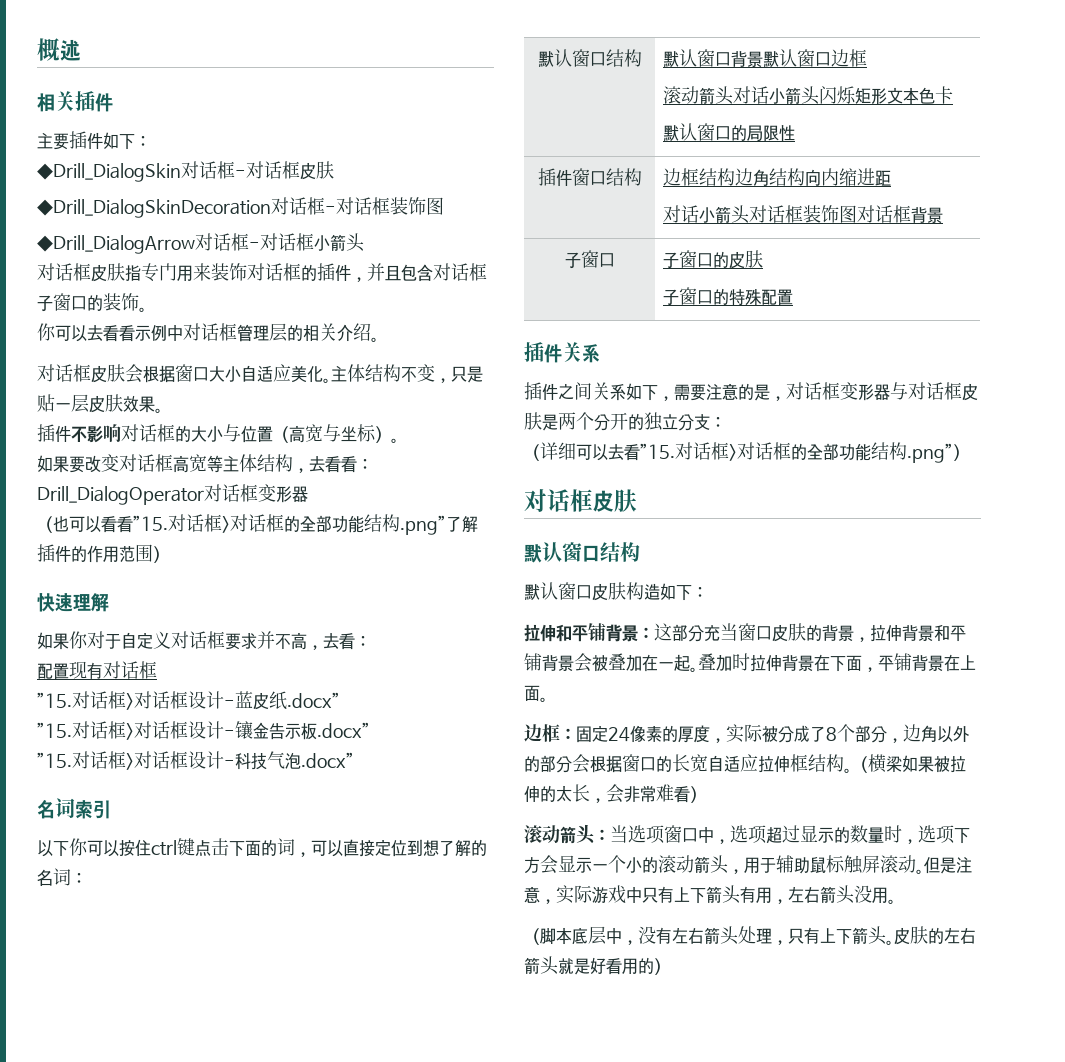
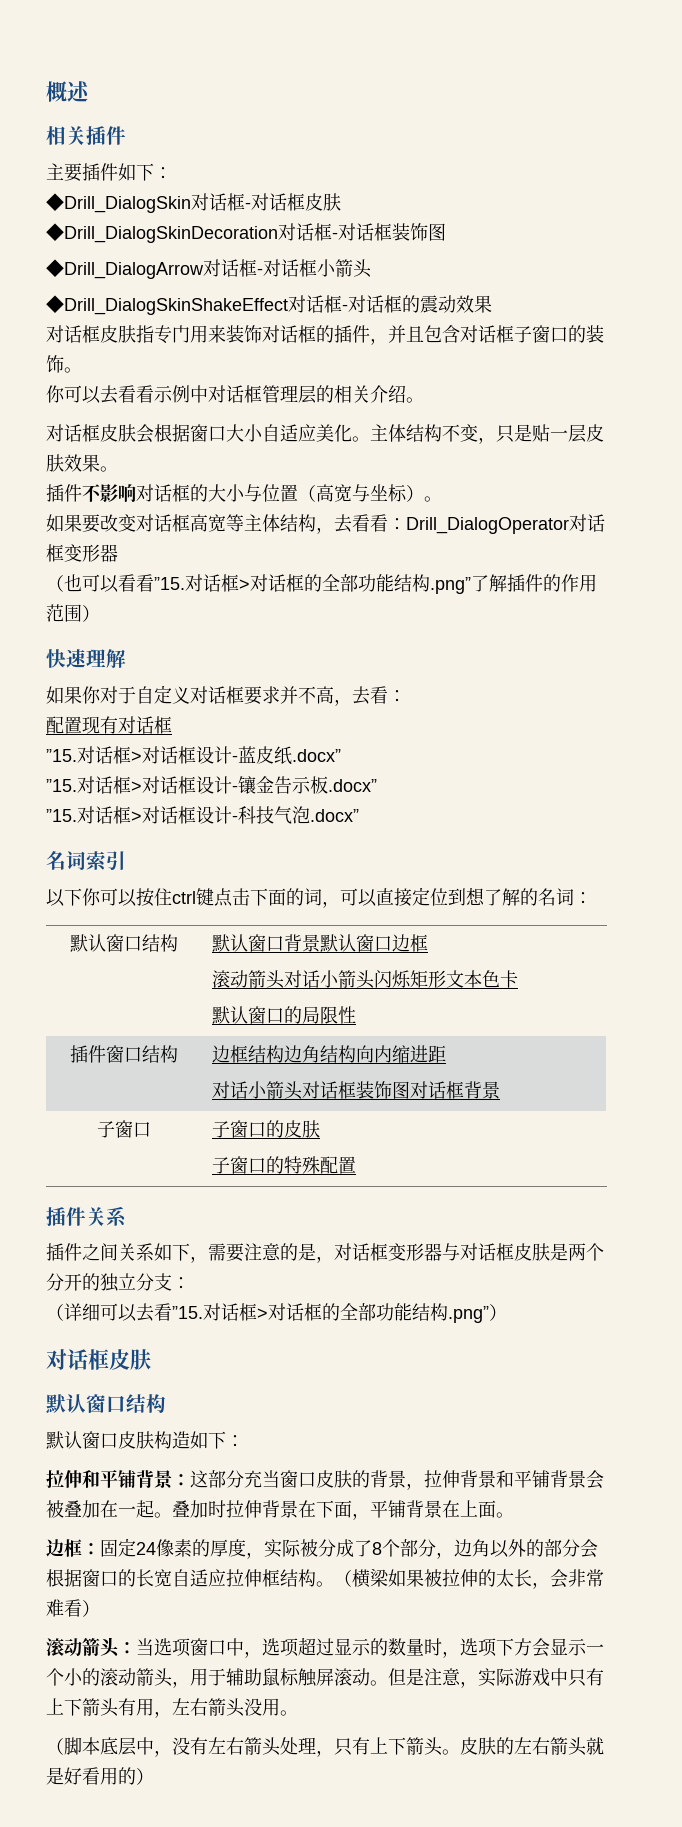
(365, 242) none -> [46,295,492,315] // ◆Drill_DialogSkinShakeEffect对话框-对话框的震动效果

